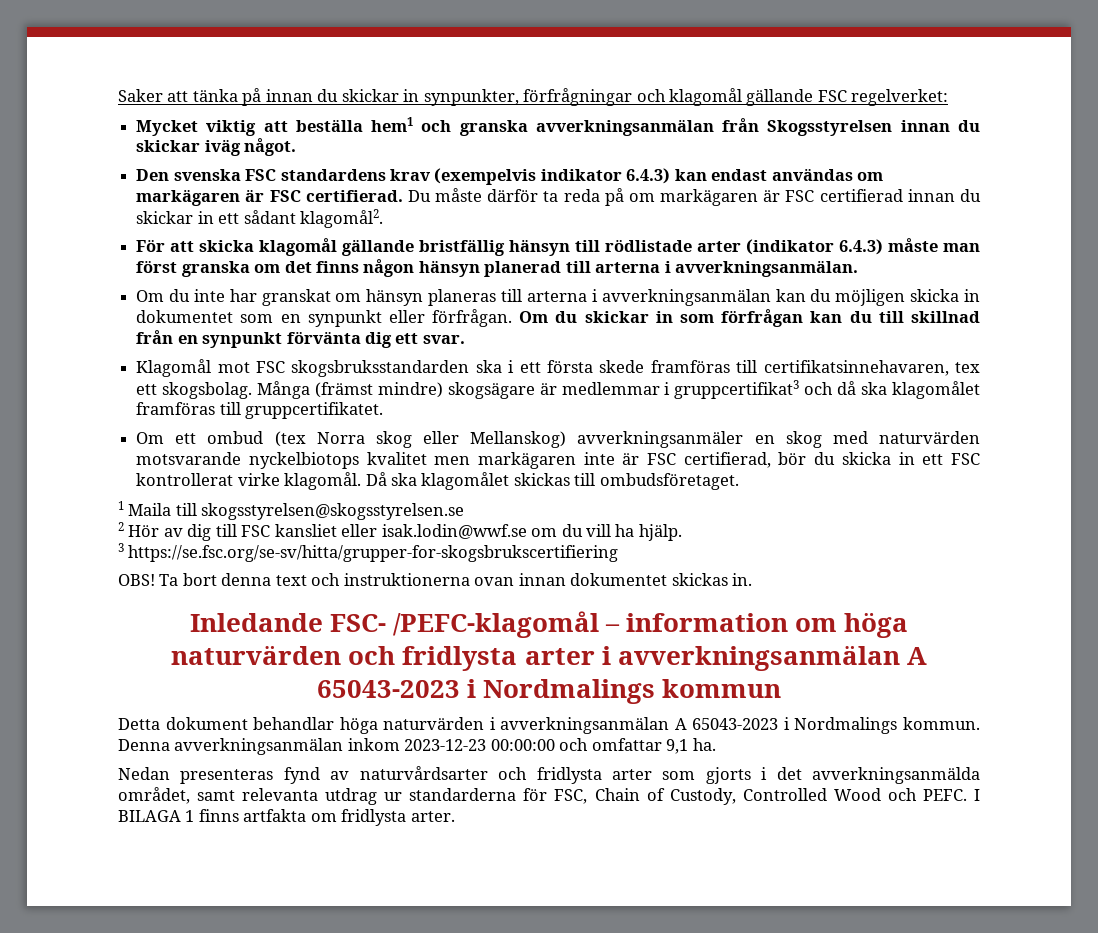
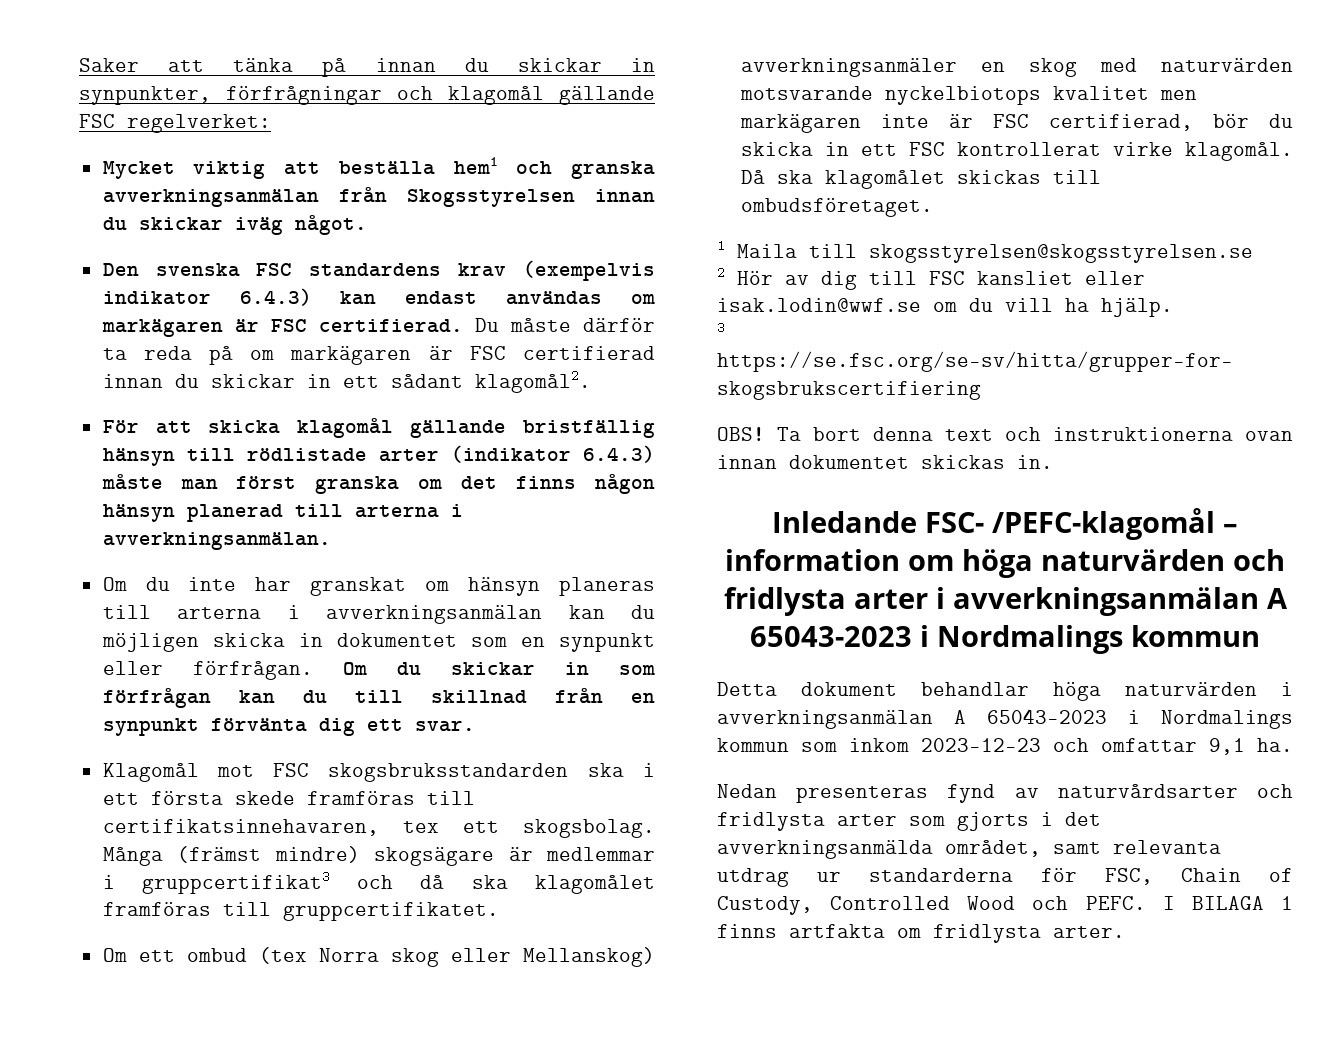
[902,717,980,730] [118,738,344,755] kommun. Denna avverkningsanmälan -> [717,738,837,752] kommun som
[490,739,555,751] 00:00:00 -> (1041, 745) none

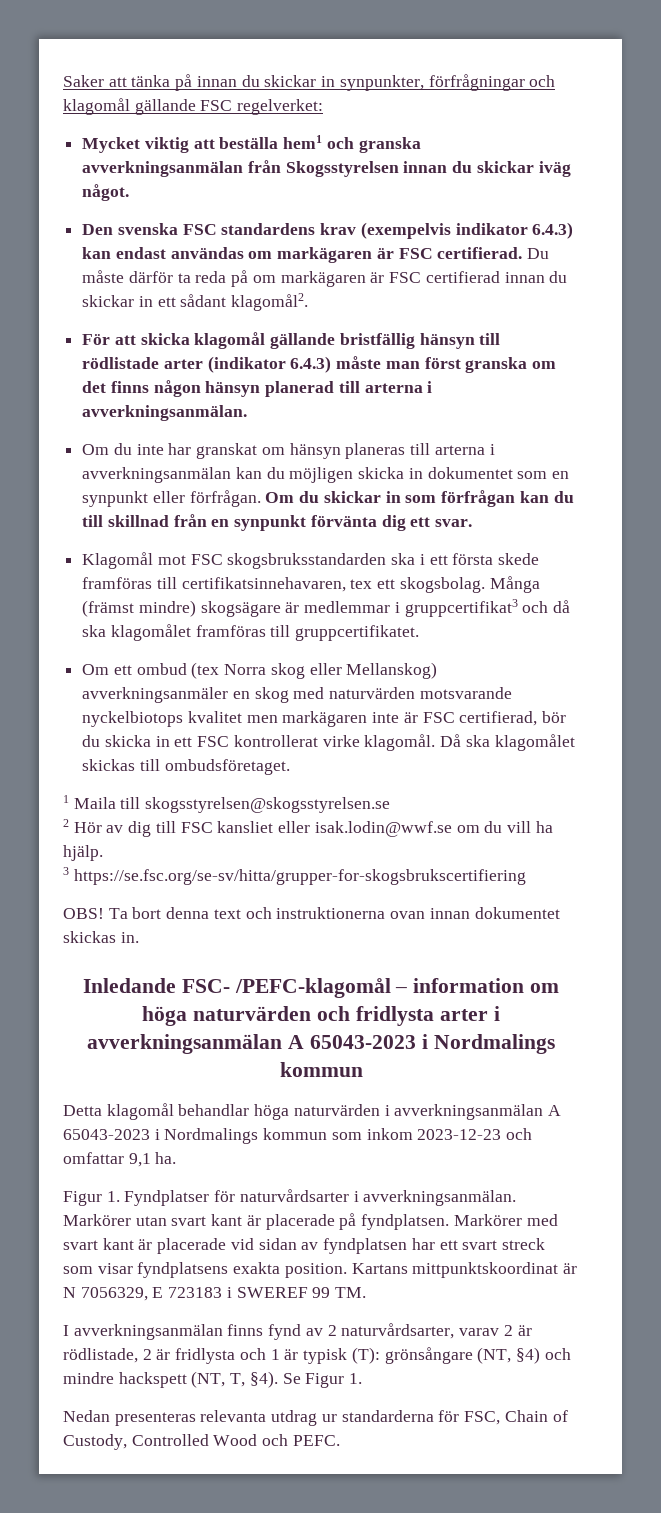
[801,682,897,696] dokument -> [106,1103,174,1120] klagomål
[717,784,1293,803] [717,812,1101,831] [717,840,1101,859] Nedan presenteras fynd av naturvårdsarter och fridlysta arter som gjorts i det avverkningsanmälda området, samt -> [63,1189,517,1206] [63,1213,558,1230] [63,1238,545,1254] [63,1262,578,1278] [63,1287,367,1301] [63,1323,532,1340] [63,1347,571,1364] [63,1371,363,1388] [63,1410,196,1426] Figur 1. Fyndplatser för naturvårdsarter i avverkningsanmälan. Markörer utan svart kant är placerade på fyndplatsen. Markörer med svart kant är placerade vid sidan av fyndplatsen har ett svart streck som visar fyndplatsens exakta position. Kartans mittpunktskoordinat är N 7056329, E 723183 i SWEREF 99 TM. // I avverkningsanmälan finns fynd av 2 naturvårdsarter, varav 2 är rödlistade, 2 är fridlysta och 1 är typisk (T): grönsångare (NT, §4) och mindre hackspett (NT, T, §4). Se Figur 1. // Nedan presenteras
[1162,896,1293,910] [717,924,1125,943] I BILAGA 1 finns artfakta om fridlysta arter. -> (340, 1440) none

